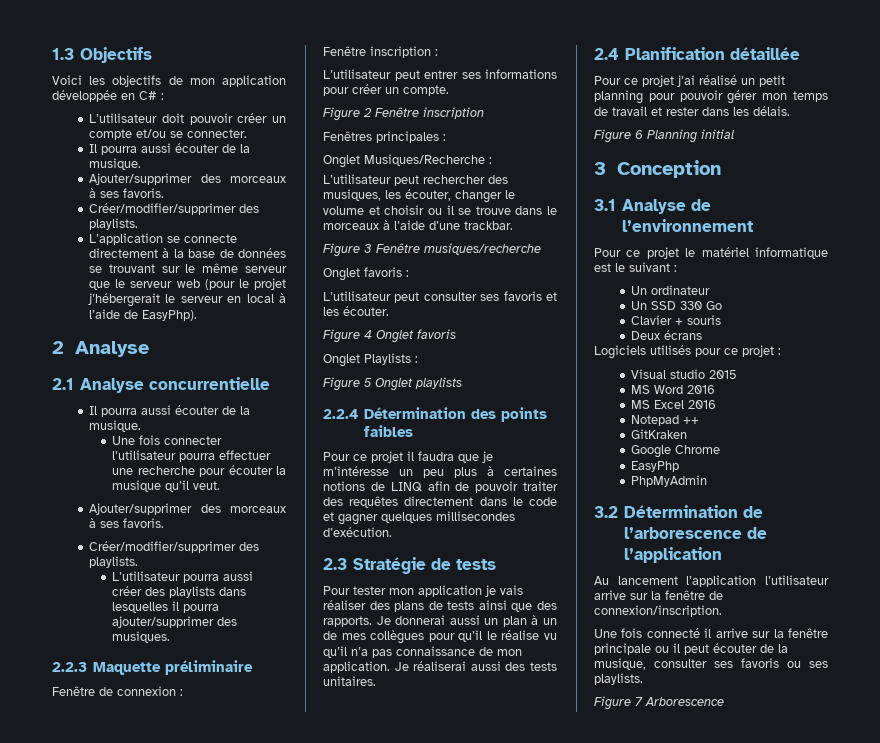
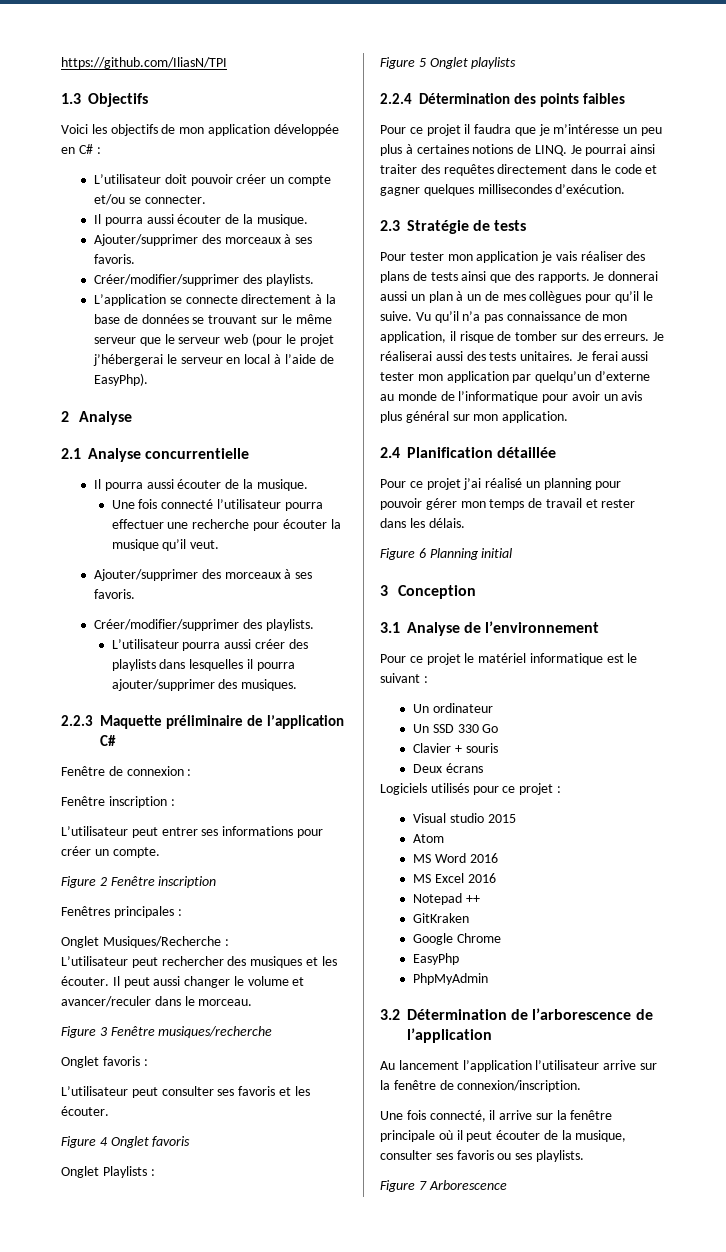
(52, 54) none -> [61,57,227,69] https://github.com/IliasN/TPI //
[88,293,161,307] j’hébergerait -> [93,354,164,366] j’hébergerai
[164,436,223,445] connecter -> [161,499,214,509] connecté
(254, 667) none -> [246,715,344,729] [100,735,116,746] de l’application C#
[323,189,515,203] [323,205,557,215] [323,220,513,230] musiques, les écouter, changer le volume et choisir ou il se trouve dans le morceaux à l’aide d’une trackbar. -> [250,956,337,968] [61,976,305,988] [61,996,253,1007] musiques et les écouter. Il peut aussi changer le volume et avancer/reculer dans le morceau.
[390,481,519,493] LINQ afin de pouvoir -> [534,144,656,156] LINQ. Je pourrai ainsi
[501,630,557,640] réalise vu -> [380,311,431,321] suive. Vu
[323,661,390,673] application. -> [380,331,650,343] application, il risque de tomber sur des erreurs.
(376, 681) none -> [576,351,649,361] [380,371,650,383] [380,391,643,403] [380,411,569,423] Je ferai aussi tester mon application par quelqu’un d’externe au monde de l’informatique pour avoir un avis plus général sur mon application.
[759,75,785,87] petit -> (540, 484) none
(738, 374) none -> [413,834,445,843] // Atom
[646,628,700,638] connecté -> [429,1110,486,1122] connecté,
[655,646,669,653] ou -> [438,1130,453,1140] où

